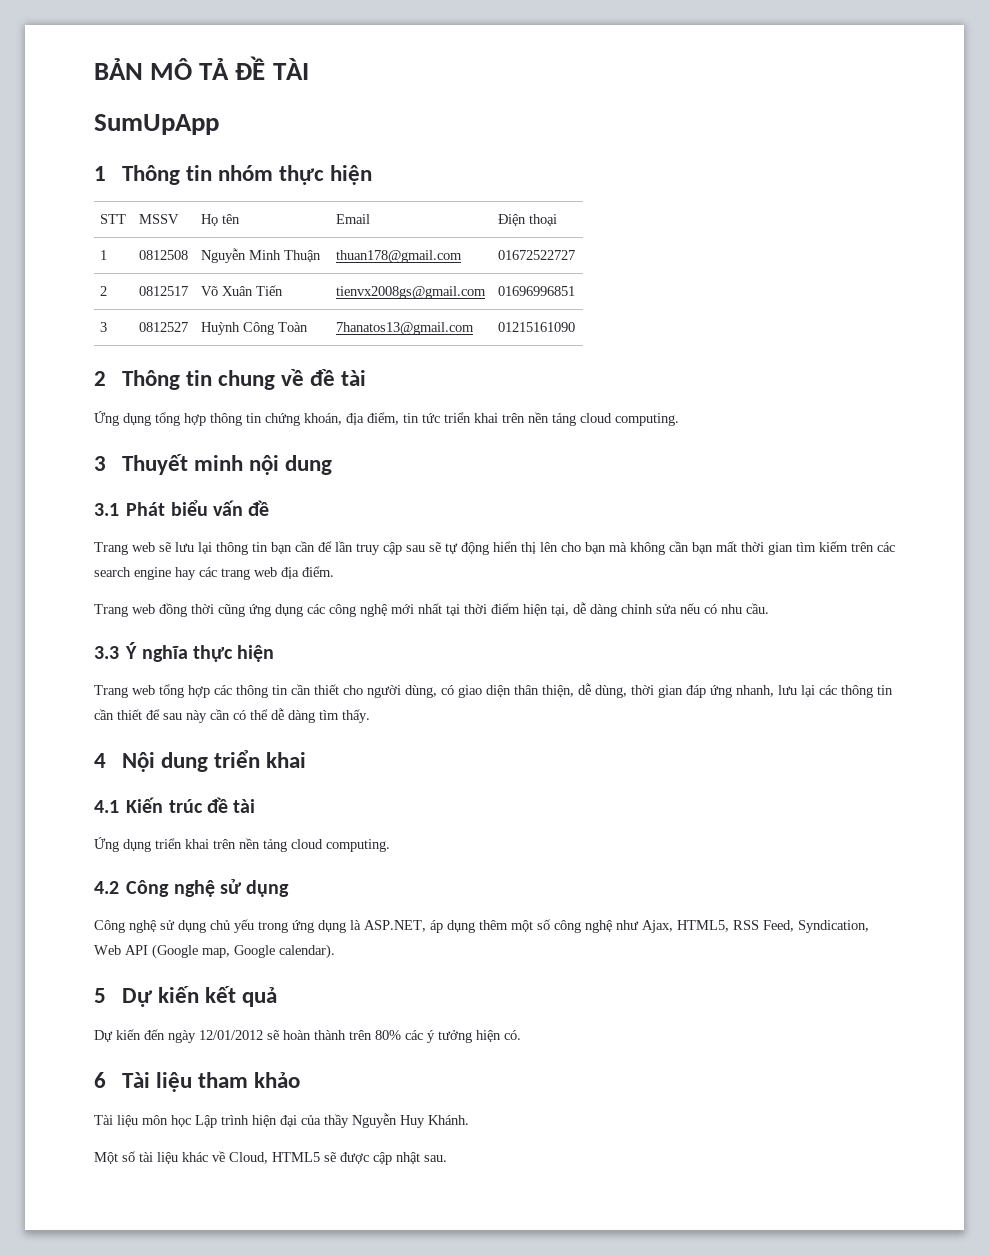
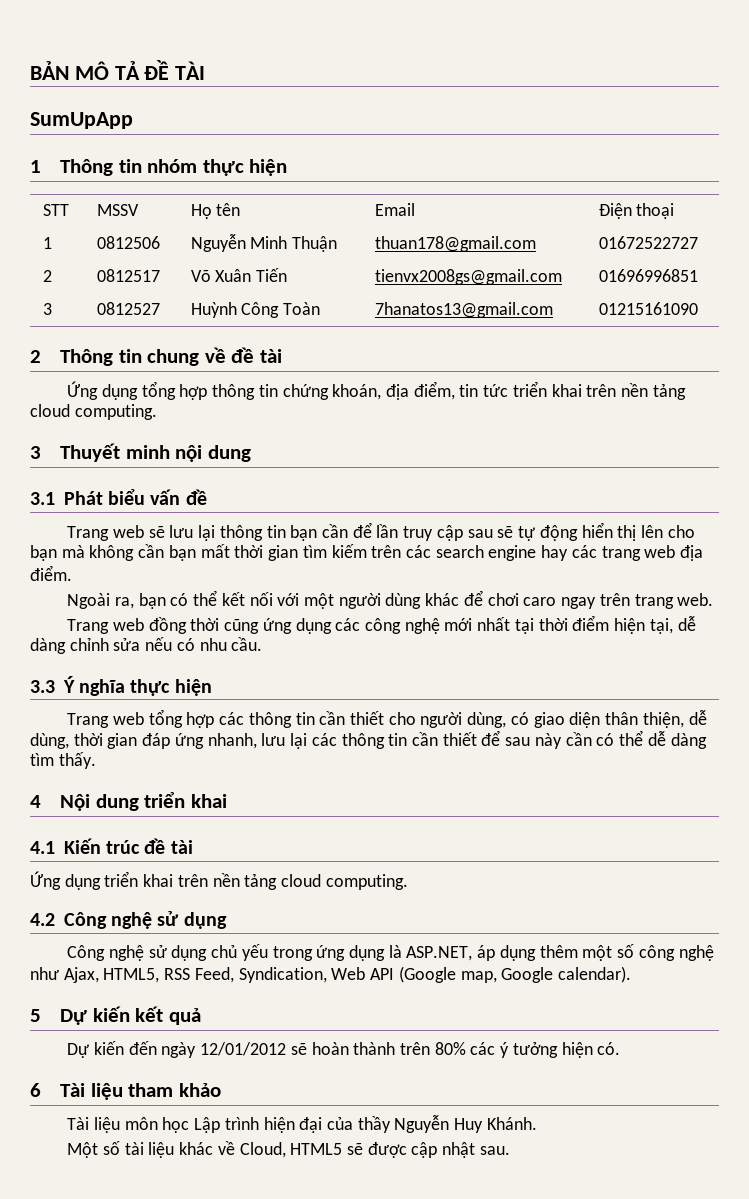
[139,250,189,260] 0812508 -> [96,236,160,249] 0812506
(334, 571) none -> [67,590,714,609] // Ngoài ra, bạn có thể kết nối với một người dùng khác để chơi caro ngay trên trang web.

